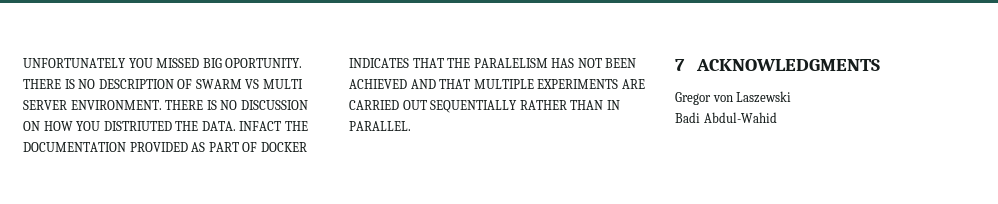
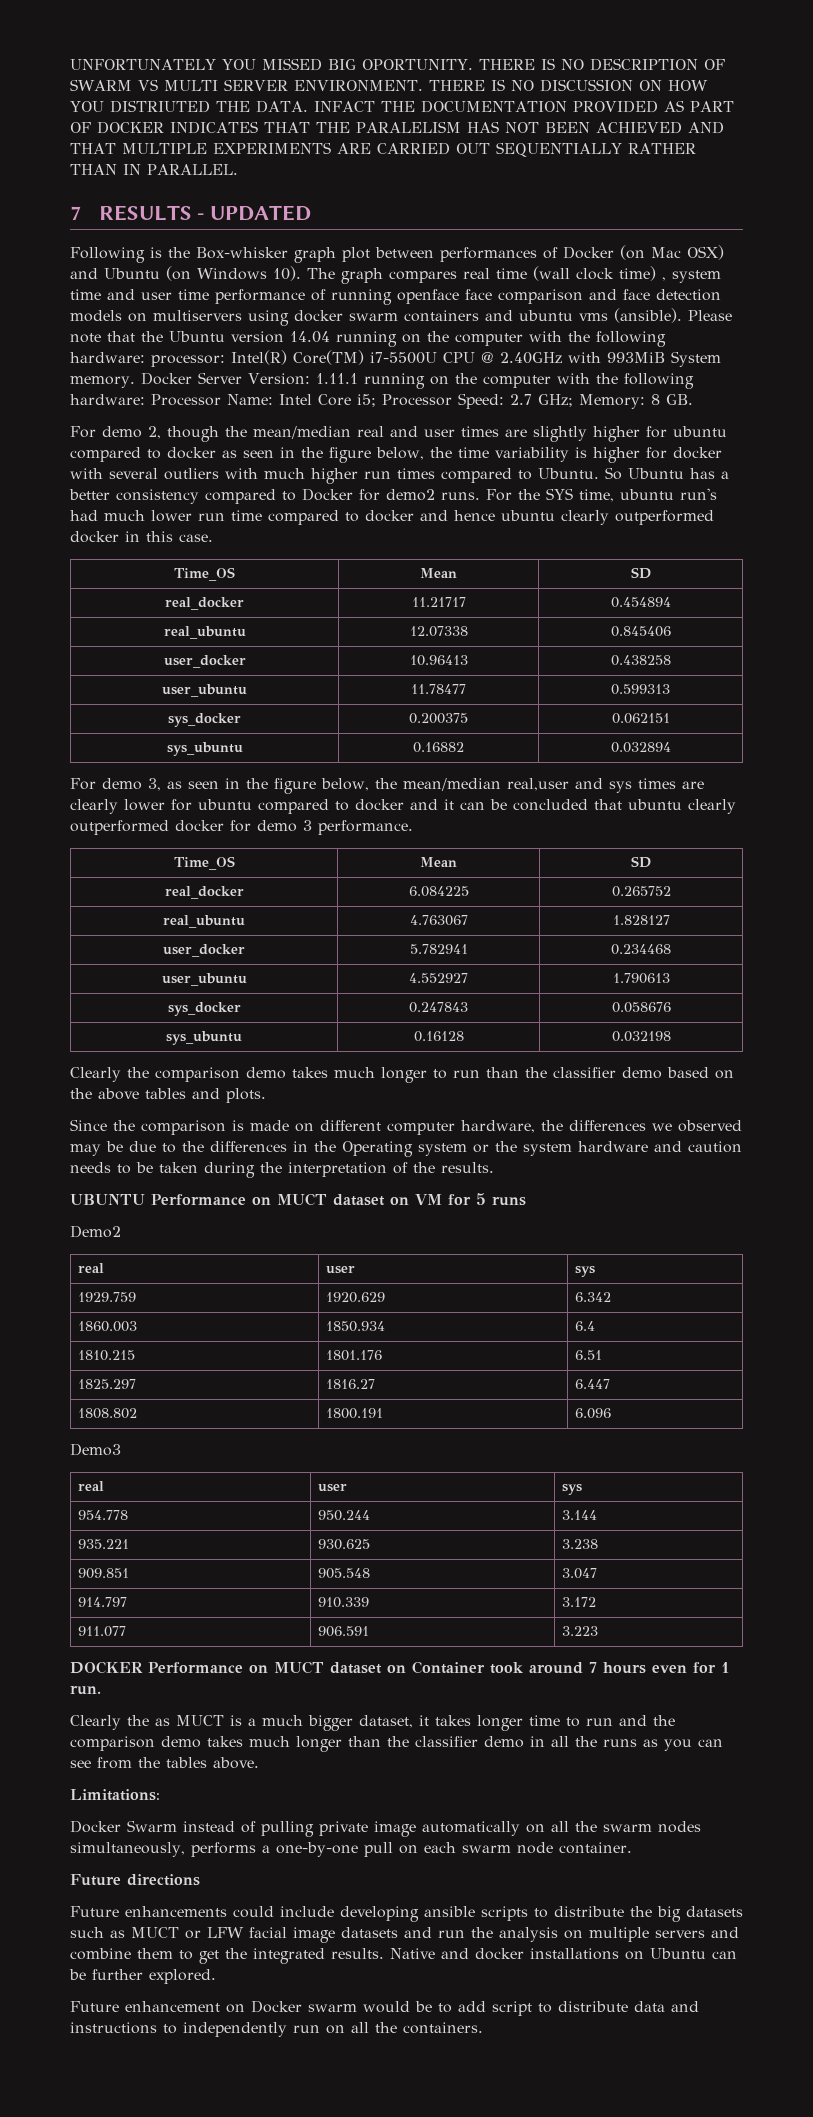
[695,59,880,71] [675,91,792,105] [675,112,777,123] ACKNOWLEDGMENTS // Gregor von Laszewski // Badi Abdul-Wahid -> [98,205,312,221] [70,245,724,263] [70,266,721,284] [70,289,721,305] [70,308,732,326] [70,331,666,347] [70,350,721,367] [70,372,694,389] [70,393,693,409] [70,426,727,442] [70,447,722,463] [70,467,729,484] [69,488,717,504] [70,510,714,525] [70,531,213,543] [174,567,235,581] [420,568,457,578] [630,567,651,579] [165,597,244,610] [411,597,466,607] [610,597,671,608] [163,626,246,639] [409,626,468,637] [610,626,671,637] [163,655,246,668] [409,655,468,666] [610,655,671,666] [162,684,247,697] [411,684,466,694] [610,684,670,695] [168,713,241,727] [409,713,468,724] [611,713,670,724] [166,742,243,756] [413,742,464,753] [610,742,671,753] [70,778,704,794] [70,799,736,814] [70,820,413,835] [173,856,235,870] [420,857,457,867] [630,856,651,868] [164,886,244,899] [408,886,469,897] [611,886,671,897] [163,915,245,928] [409,915,468,926] [612,915,670,925] [163,944,245,957] [409,944,468,954] [610,944,671,955] [161,973,247,986] [409,973,468,983] [612,973,670,984] [167,1002,241,1016] [409,1002,468,1013] [611,1002,671,1013] [166,1031,242,1045] [413,1031,464,1042] [611,1031,671,1042] [70,1067,734,1083] [70,1088,266,1103] [70,1119,742,1135] [70,1141,742,1157] [70,1162,494,1178] [70,1193,526,1206] [70,1225,121,1238] [78,1263,105,1273] [326,1266,356,1274] [575,1266,596,1277] [78,1292,137,1302] [326,1292,386,1303] [575,1292,612,1302] [78,1321,138,1332] [326,1321,386,1332] [575,1321,596,1331] [78,1350,136,1361] [326,1350,383,1361] [575,1350,603,1360] [78,1379,137,1389] [326,1379,376,1389] [575,1379,611,1389] [78,1408,138,1419] [326,1408,384,1419] [575,1408,612,1419] [70,1443,121,1456] [78,1481,105,1491] [318,1484,348,1492] [562,1484,583,1495] [78,1510,129,1520] [318,1510,371,1521] [562,1510,598,1520] [78,1539,130,1549] [318,1539,371,1550] [562,1539,599,1549] [78,1568,130,1579] [318,1568,371,1579] [562,1568,598,1579] [78,1597,128,1607] [318,1597,370,1608] [562,1597,597,1607] [78,1626,127,1637] [318,1626,370,1637] [562,1626,599,1636] [70,1661,730,1674] [70,1685,101,1695] [70,1715,675,1731] [70,1736,723,1752] [70,1757,259,1769] [70,1789,160,1801] [70,1820,701,1837] [70,1842,632,1857] [70,1874,200,1886] [70,1906,743,1922] [70,1927,739,1943] [70,1948,737,1964] [69,1969,216,1984] [70,2000,699,2016] [70,2022,483,2037] RESULTS - UPDATED // Following is the Box-whisker graph plot between performances of Docker (on Mac OSX) and Ubuntu (on Windows 10). The graph compares real time (wall clock time) , system time and user time performance of running openface face comparison and face detection models on multiservers using docker swarm containers and ubuntu vms (ansible). Please note that the Ubuntu version 14.04 running on the computer with the following hardware: processor: Intel(R) Core(TM) i7-5500U CPU @ 2.40GHz with 993MiB System memory. Docker Server Version: 1.11.1 running on the computer with the following hardware: Processor Name: Intel Core i5; Processor Speed: 2.7 GHz; Memory: 8 GB. // For demo 2, though the mean/median real and user times are slightly higher for ubuntu compared to docker as seen in the figure below, the time variability is higher for docker with several outliers with much higher run times compared to Ubuntu. So Ubuntu has a better consistency compared to Docker for demo2 runs. For the SYS time, ubuntu run's had much lower run time compared to docker and hence ubuntu clearly outperformed docker in this case. // Time_OS | Mean | SD // real_docker | 11.21717 | 0.454894 // real_ubuntu | 12.07338 | 0.845406 // user_docker | 10.96413 | 0.438258 // user_ubuntu | 11.78477 | 0.599313 // sys_docker | 0.200375 | 0.062151 // sys_ubuntu | 0.16882 | 0.032894 // For demo 3, as seen in the figure below, the mean/median real,user and sys times are clearly lower for ubuntu compared to docker and it can be concluded that ubuntu clearly outperformed docker for demo 3 performance. // Time_OS | Mean | SD // real_docker | 6.084225 | 0.265752 // real_ubuntu | 4.763067 | 1.828127 // user_docker | 5.782941 | 0.234468 // user_ubuntu | 4.552927 | 1.790613 // sys_docker | 0.247843 | 0.058676 // sys_ubuntu | 0.16128 | 0.032198 // Clearly the comparison demo takes much longer to run than the classifier demo based on the above tables and plots. // Since the comparison is made on different computer hardware, the differences we observed may be due to the differences in the Operating system or the system hardware and caution needs to be taken during the interpretation of the results. // UBUNTU Performance on MUCT dataset on VM for 5 runs // Demo2 // real | user | sys // 1929.759 | 1920.629 | 6.342 // 1860.003 | 1850.934 | 6.4 // 1810.215 | 1801.176 | 6.51 // 1825.297 | 1816.27 | 6.447 // 1808.802 | 1800.191 | 6.096 // Demo3 // real | user | sys // 954.778 | 950.244 | 3.144 // 935.221 | 930.625 | 3.238 // 909.851 | 905.548 | 3.047 // 914.797 | 910.339 | 3.172 // 911.077 | 906.591 | 3.223 // DOCKER Performance on MUCT dataset on Container took around 7 hours even for 1 run. // Clearly the as MUCT is a much bigger dataset, it takes longer time to run and the comparison demo takes much longer than the classifier demo in all the runs as you can see from the tables above. // Limitations: // Docker Swarm instead of pulling private image automatically on all the swarm nodes simultaneously, performs a one-by-one pull on each swarm node container. // Future directions // Future enhancements could include developing ansible scripts to distribute the big datasets such as MUCT or LFW facial image datasets and run the analysis on multiple servers and combine them to get the integrated results. Native and docker installations on Ubuntu can be further explored. // Future enhancement on Docker swarm would be to add script to distribute data and instructions to independently run on all the containers.

